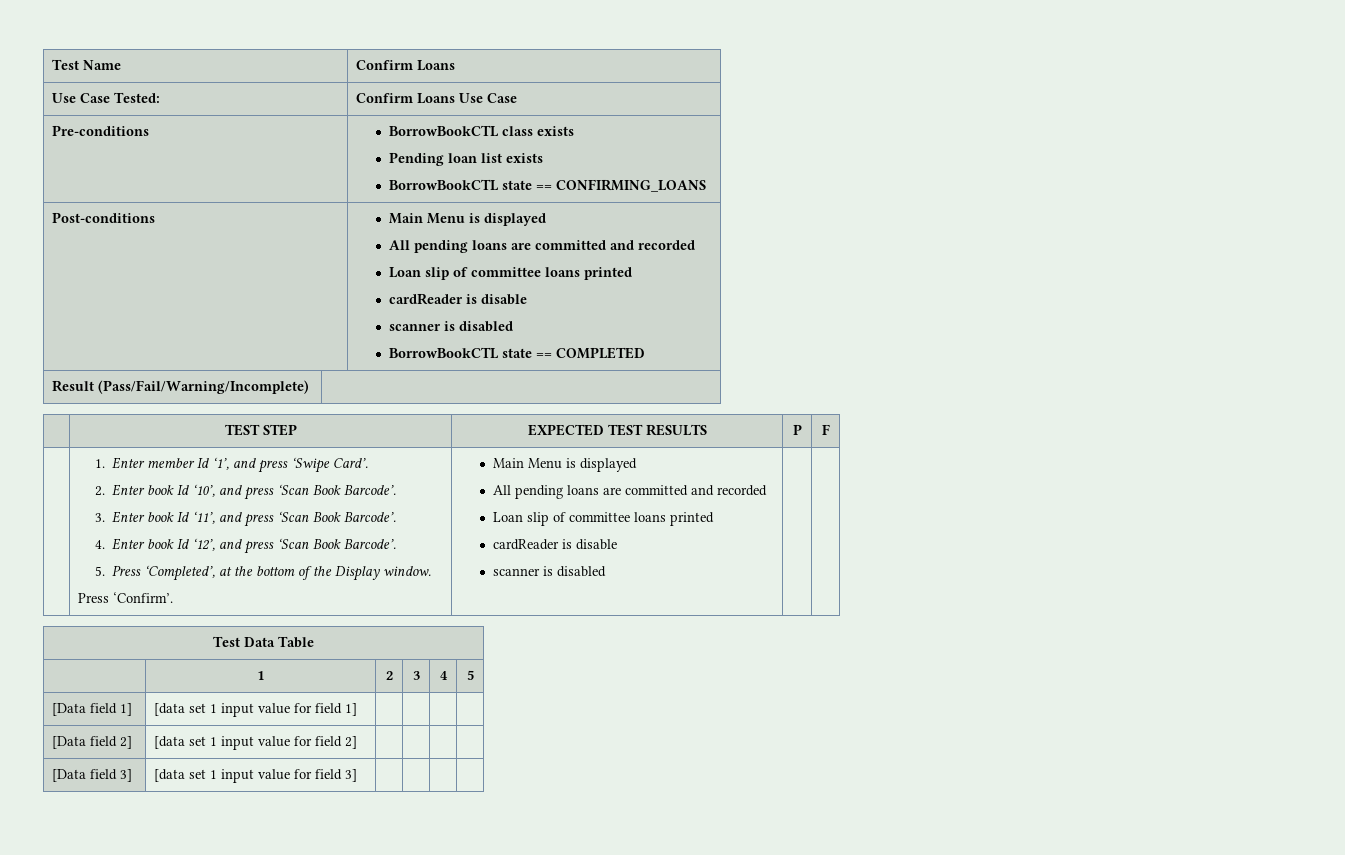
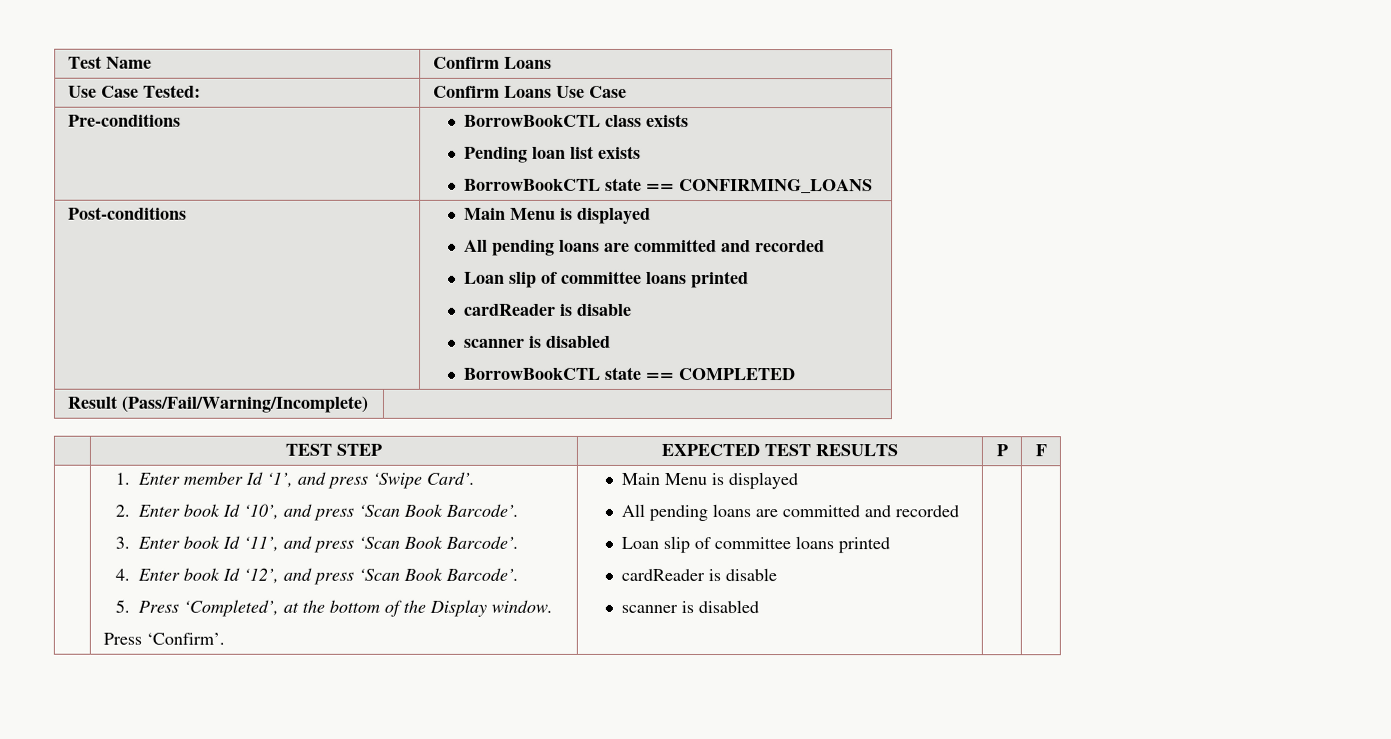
[213,636,314,648] [257,671,264,680] [385,671,393,680] [412,671,420,680] [439,671,448,680] [466,670,474,680] [52,703,133,716] [154,703,358,717] [52,736,133,749] [154,736,358,750] [52,769,133,782] [154,769,358,783] // Test Data Table // | 1 | 2 | 3 | 4 | 5 // [Data field 1] | [data set 1 input value for field 1] | | | | // [Data field 2] | [data set 1 input value for field 2] | | | | // [Data field 3] | [data set 1 input value for field 3] | | | | -> (760, 607) none

